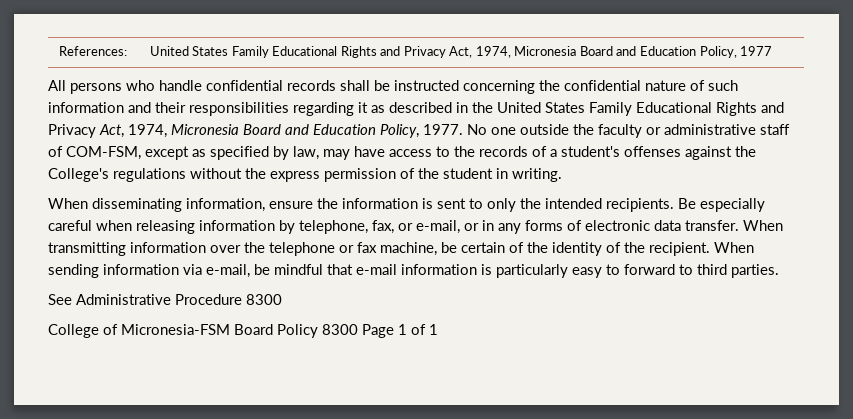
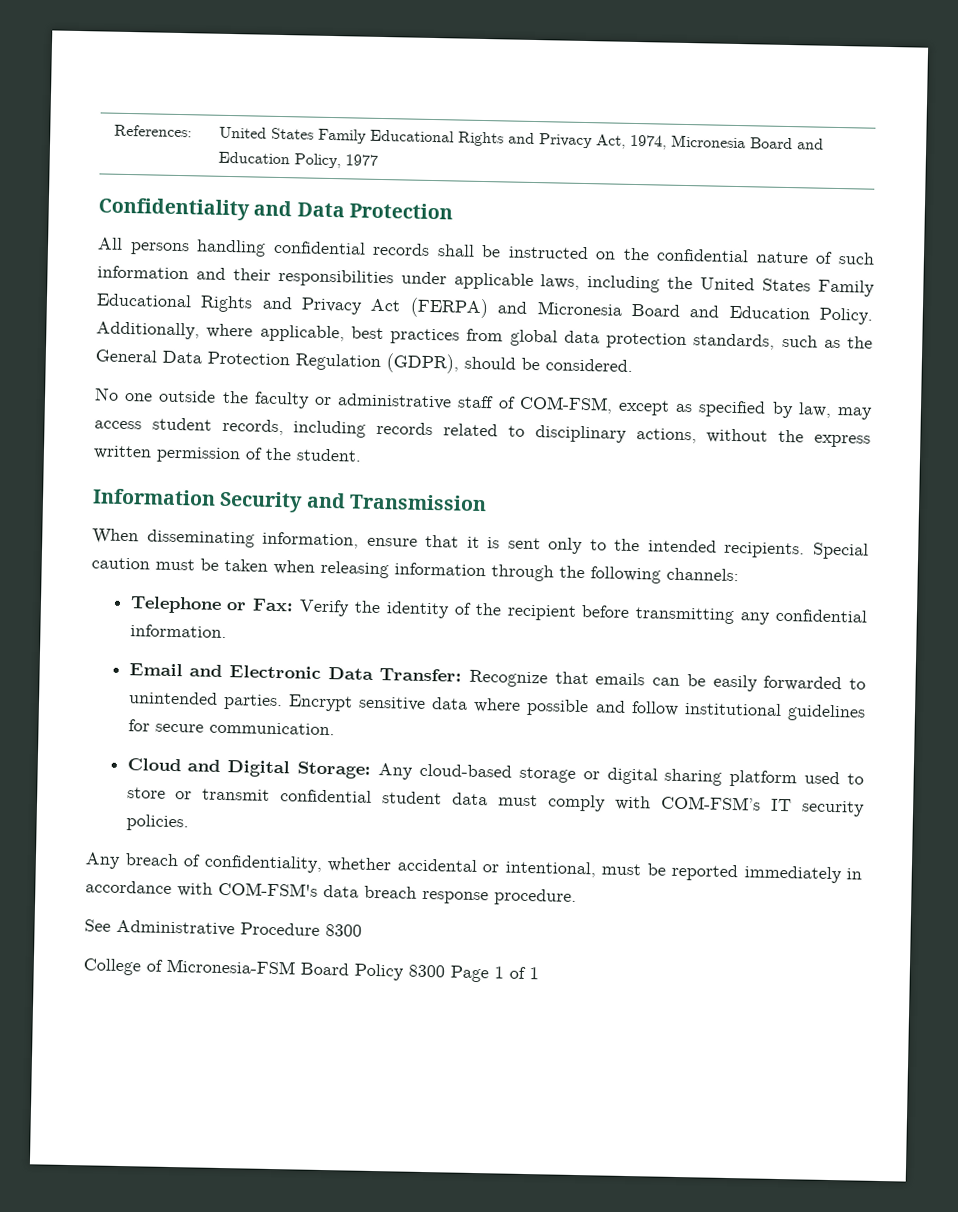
(773, 51) none -> [98,197,453,221] // Confidentiality and Data Protection
[126,80,202,91] who handle -> [196,239,267,257] handling
[463,80,535,94] concerning -> [595,251,617,260] on
[293,102,468,116] regarding it as described in -> [400,271,661,293] under applicable laws, including
[99,124,463,138] Act, 1974, Micronesia Board and Education Policy, 1977. -> [370,297,874,325] [96,321,873,350] [95,349,633,374] Act (FERPA) and Micronesia Board and Education Policy. Additionally, where applicable, best practices from global data protection standards, such as the General Data Protection Regulation (GDPR), should be considered. //
[354,146,756,160] [48,168,186,182] have access to the records of a student's offenses against the College's regulations -> [94,417,697,444] access student records, including records related to disciplinary actions,
(320, 176) none -> [93,445,152,460] written
[443,168,562,182] student in writing. -> [296,448,362,462] [92,488,487,513] student. // Information Security and Transmission
[317,198,765,212] [48,220,783,234] [48,242,754,256] [48,264,779,278] the information is sent to only the intended recipients. Be especially careful when releasing information by telephone, fax, or e-mail, or in any forms of electronic data transfer. When transmitting information over the telephone or fax machine, be certain of the identity of the recipient. When sending information via e-mail, be mindful that e-mail information is particularly easy to forward to third parties. -> [425,534,870,560] [91,557,739,584] [129,596,868,625] [129,624,227,639] [128,663,866,692] [128,691,866,722] [127,719,335,736] [126,758,865,788] [126,787,865,817] [125,814,189,832] [85,852,862,884] [85,880,577,906] that it is sent only to the intended recipients. Special caution must be taken when releasing information through the following channels: // Telephone or Fax: Verify the identity of the recipient before transmitting any confidential information. // Email and Electronic Data Transfer: Recognize that emails can be easily forwarded to unintended parties. Encrypt sensitive data where possible and follow institutional guidelines for secure communication. // Cloud and Digital Storage: Any cloud-based storage or digital sharing platform used to store or transmit confidential student data must comply with COM-FSM’s IT security policies. // Any breach of confidentiality, whether accidental or intentional, must be reported immediately in accordance with COM-FSM's data breach response procedure.

